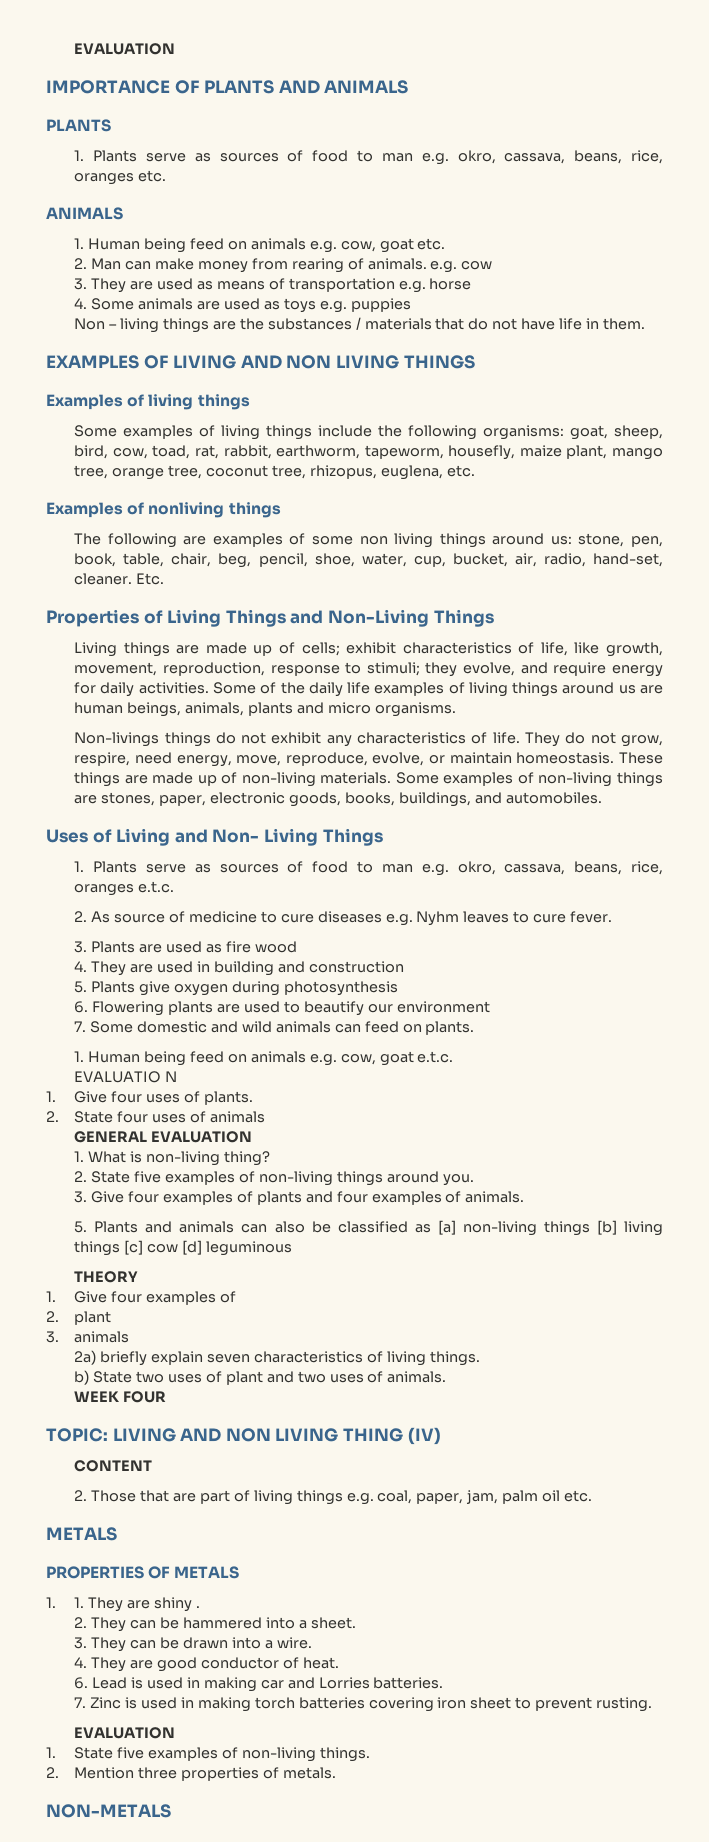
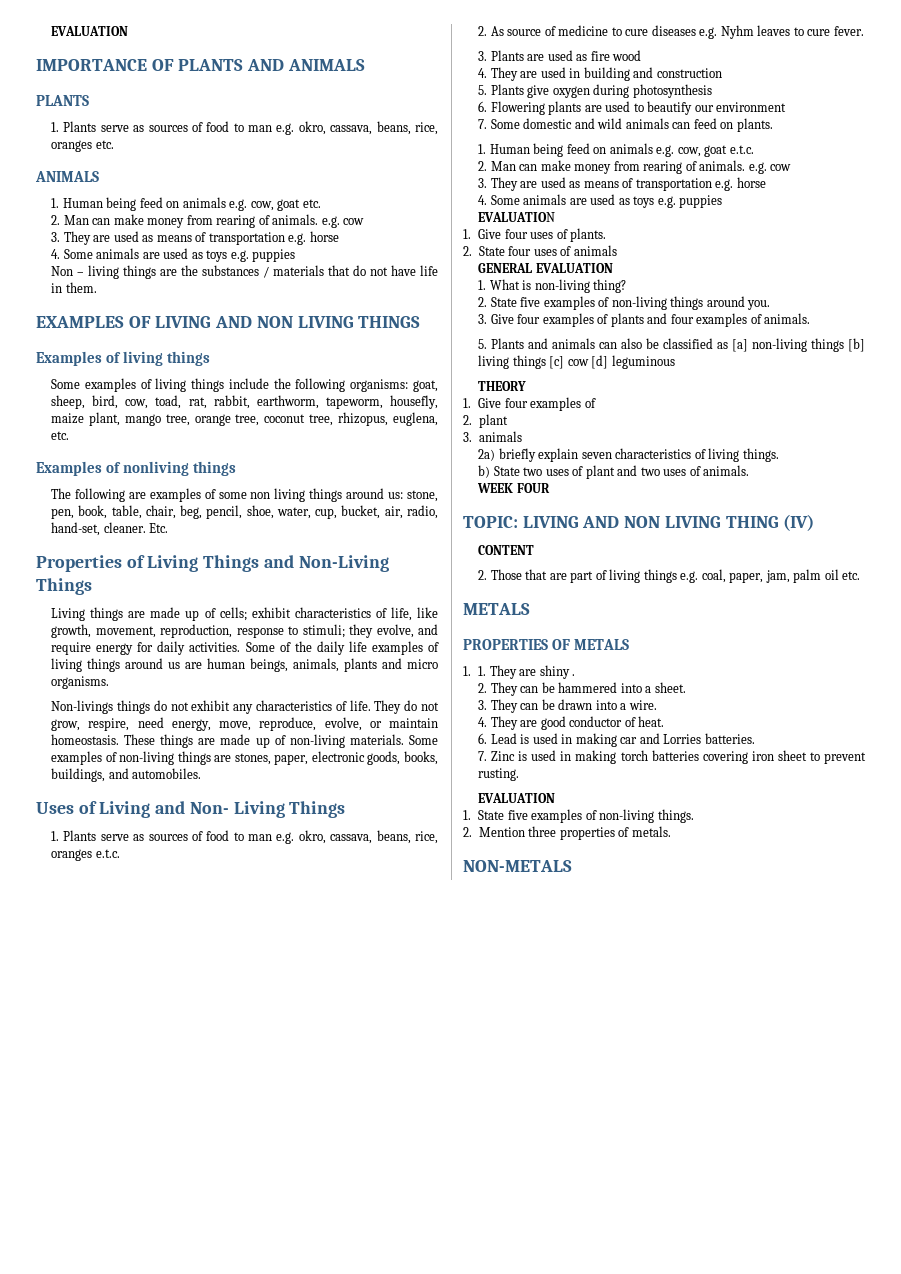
[74,1071,178,1083] EVALUATIO N -> [478,160,792,174] [478,177,766,191] [478,194,723,208] [478,212,556,222] 2. Man can make money from rearing of animals. e.g. cow // 3. They are used as means of transportation e.g. horse // 4. Some animals are used as toys e.g. puppies // EVALUATION

